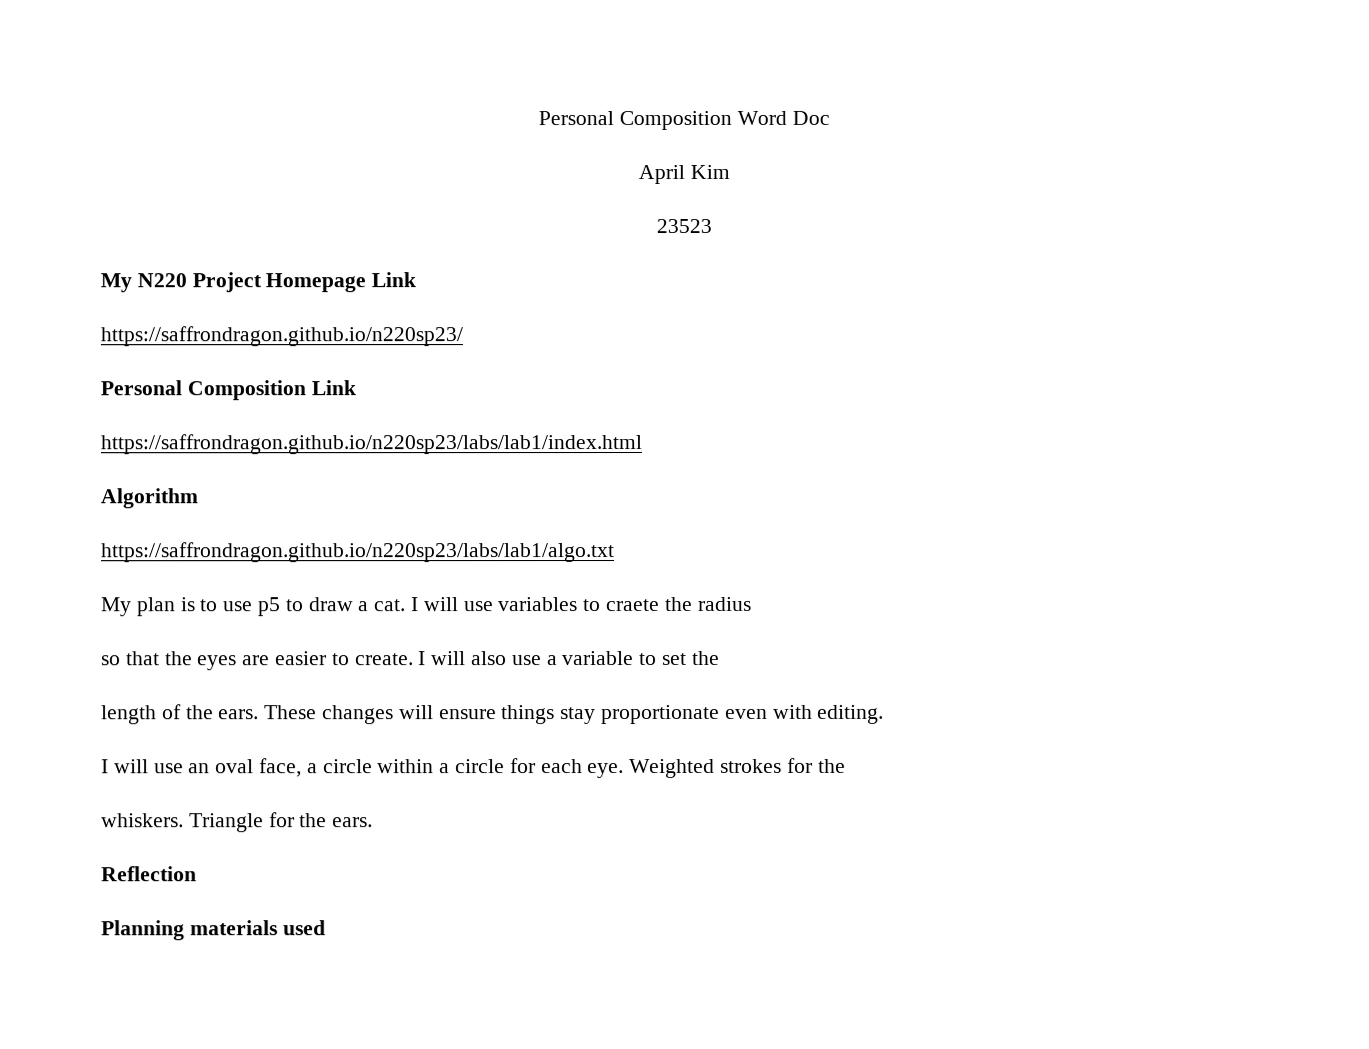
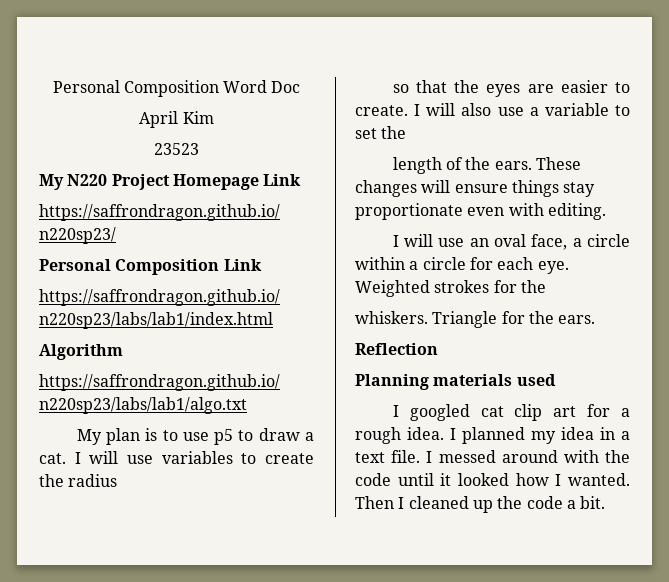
[606,599,661,612] craete -> [265,453,314,464] create
(326, 928) none -> [392,404,630,421] [355,427,630,444] [355,450,630,463] [355,473,630,486] [355,496,606,513] // I googled cat clip art for a rough idea. I planned my idea in a text file. I messed around with the code until it looked how I wanted. Then I cleaned up the code a bit.

